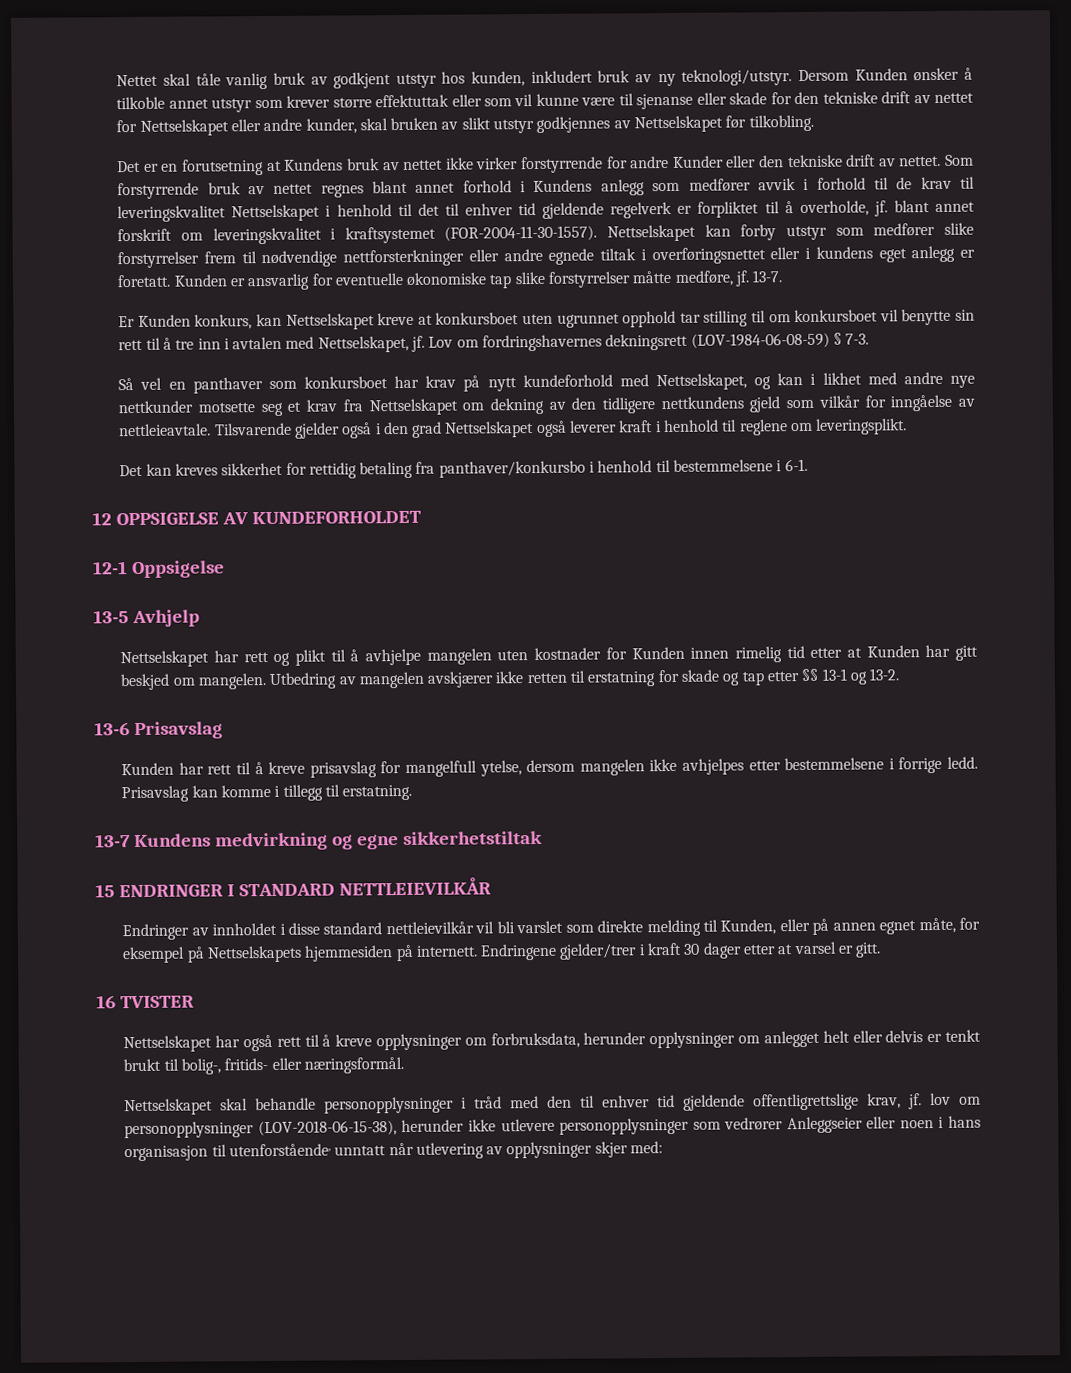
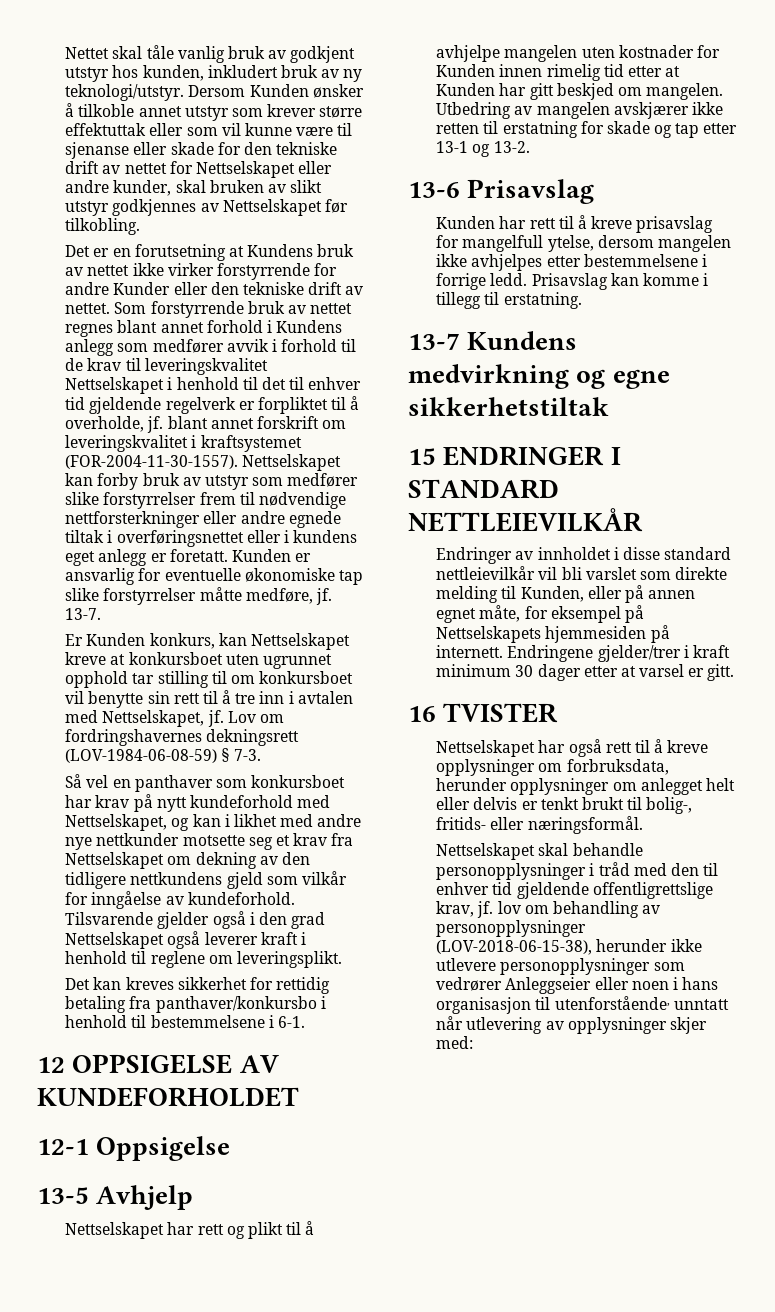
(777, 232) none -> [142,473,201,486] bruk av
[119,423,212,437] nettleieavtale. -> [187,892,295,905] kundeforhold.
[801,668,819,682] §§ -> (738, 128) none
(683, 949) none -> [436,664,512,677] minimum
(982, 1100) none -> [552,901,661,918] behandling av

